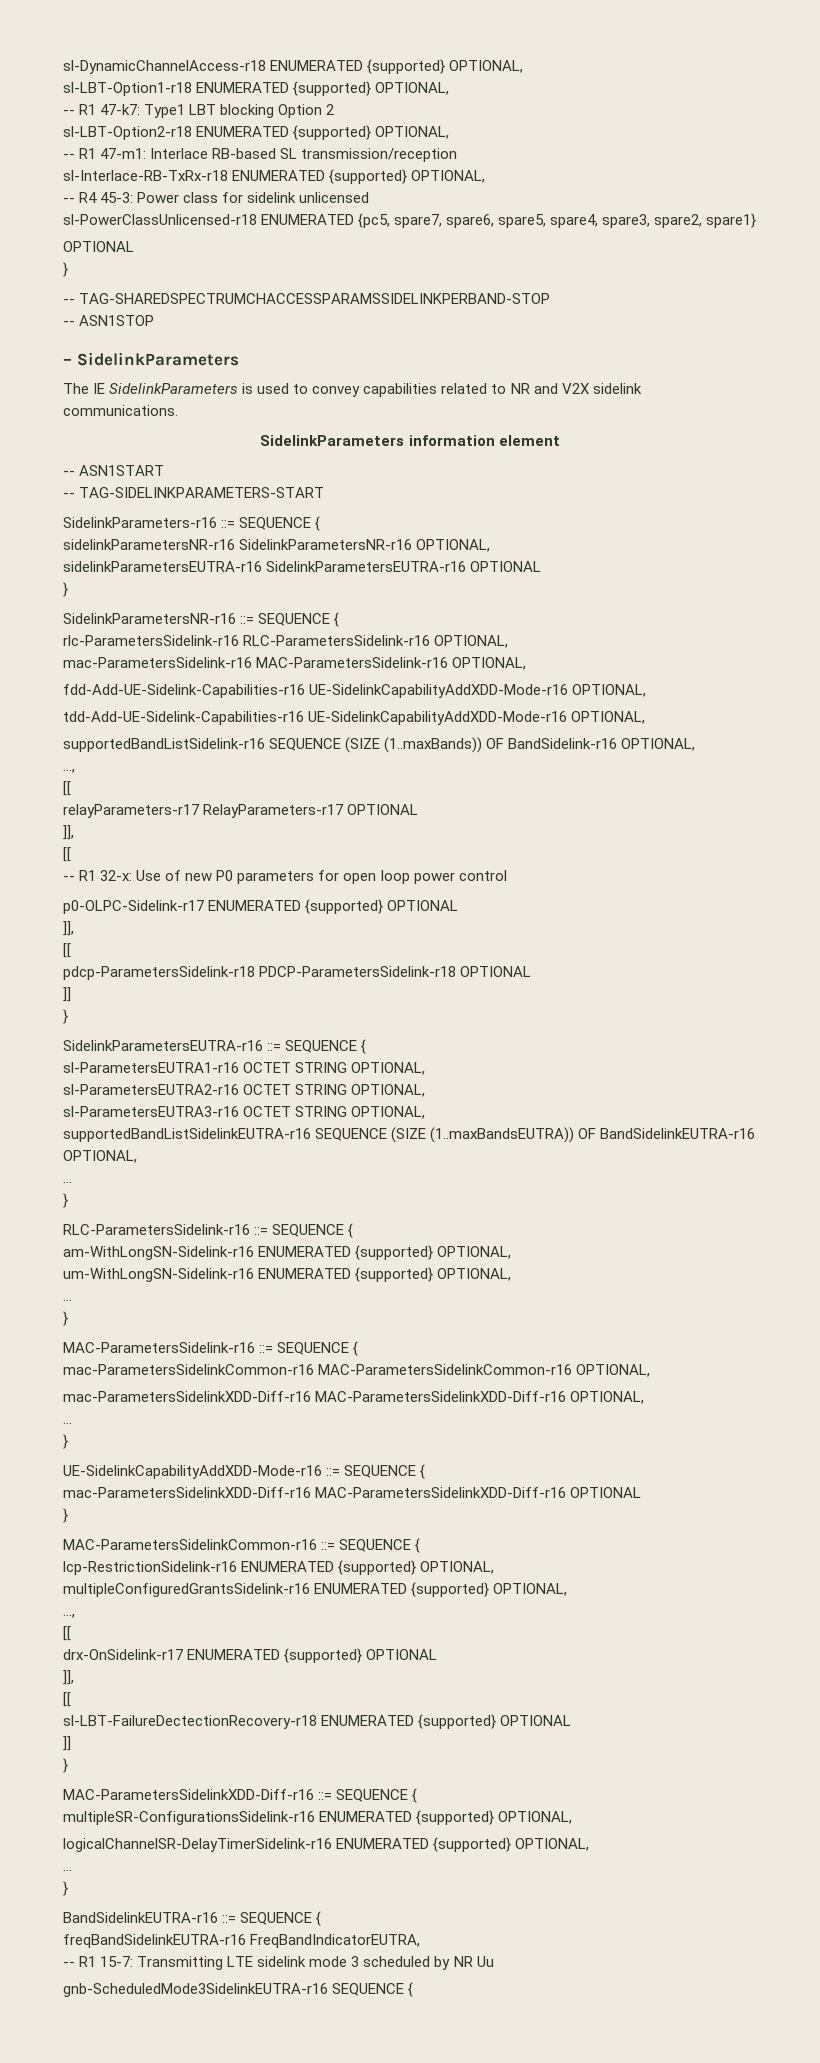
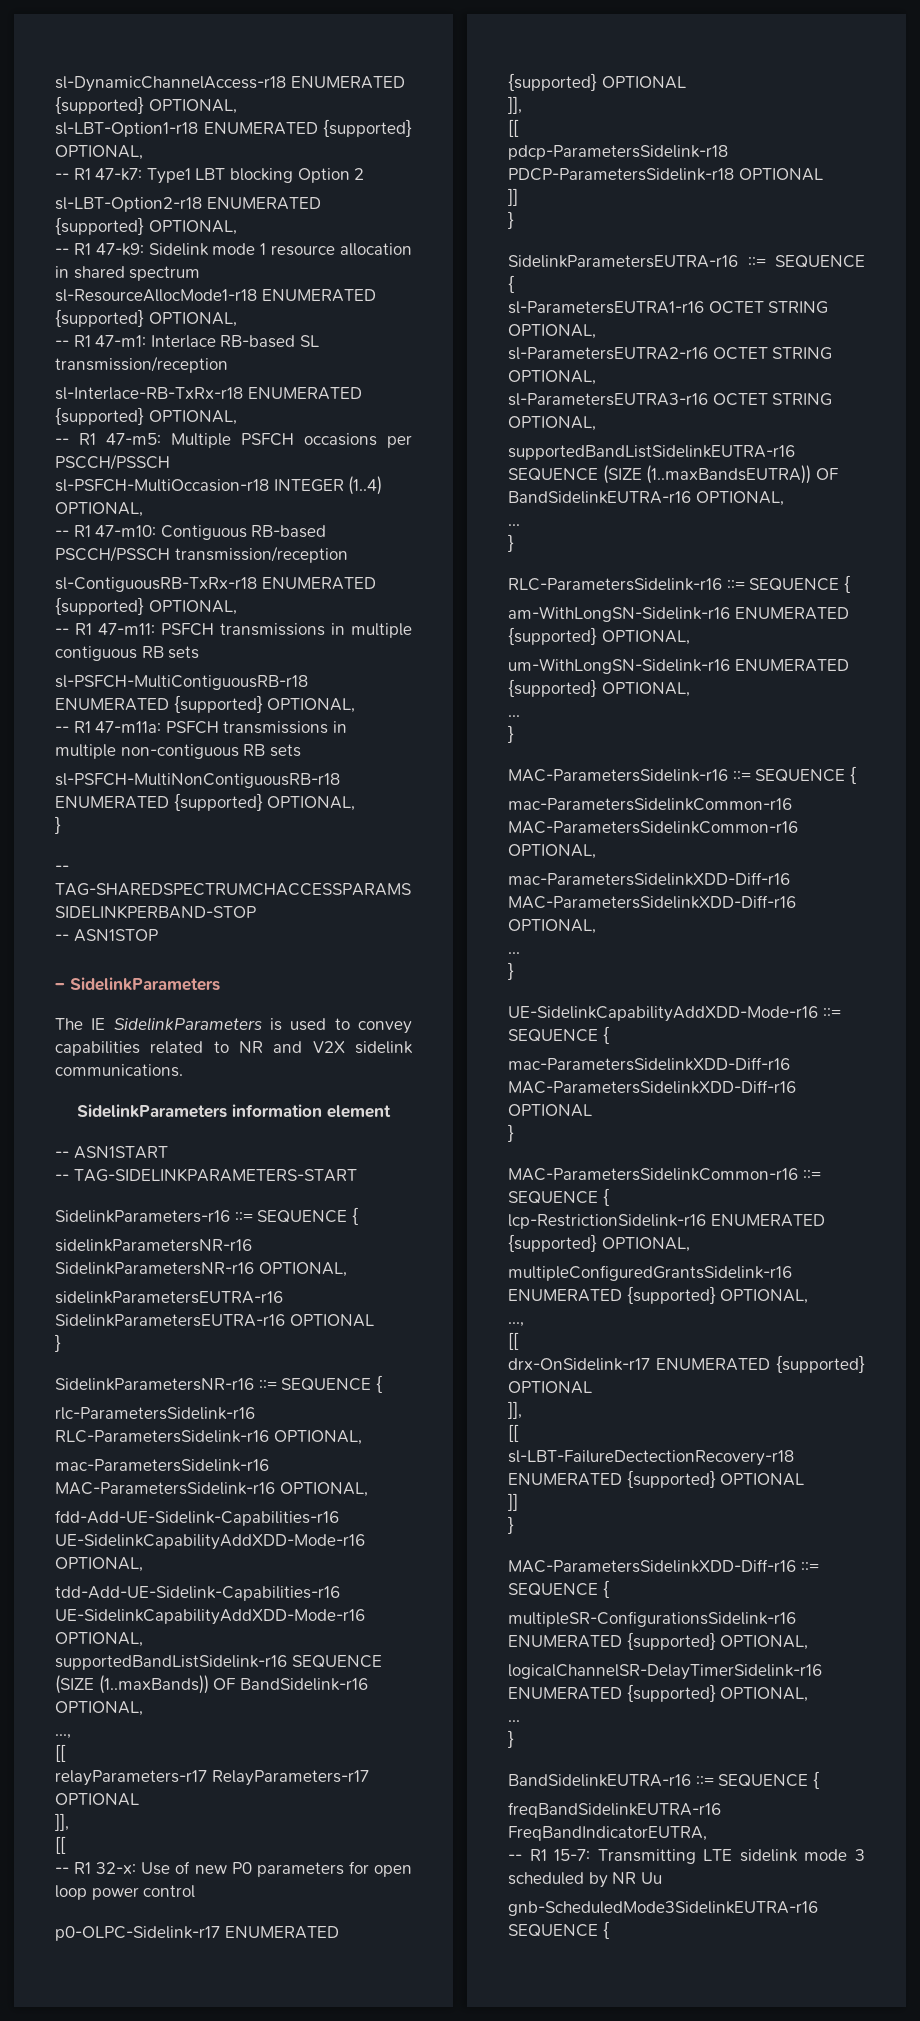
(450, 132) none -> [55,243,412,256] [55,266,201,281] [55,289,376,302] [55,309,237,327] // -- R1 47-k9: Sidelink mode 1 resource allocation in shared spectrum // sl-ResourceAllocMode1-r18 ENUMERATED {supported} OPTIONAL,
[79,192,370,203] [63,213,757,228] [63,241,134,252] R4 45-3: Power class for sidelink unlicensed // sl-PowerClassUnlicensed-r18 ENUMERATED {pc5, spare7, spare6, spare5, spare4, spare3, spare2, spare1} // OPTIONAL -> [79,433,412,448] [55,454,170,470] [55,476,383,495] [55,502,143,517] [55,525,327,540] [55,546,348,563] [55,577,376,592] [55,597,237,615] [55,623,412,638] [55,646,200,661] [55,675,308,690] [55,695,356,713] [55,721,347,734] [55,744,301,759] [55,773,340,788] [55,793,356,811] R1 47-m5: Multiple PSFCH occasions per PSCCH/PSSCH // sl-PSFCH-MultiOccasion-r18 INTEGER (1..4) OPTIONAL, // -- R1 47-m10: Contiguous RB-based PSCCH/PSSCH transmission/reception // sl-ContiguousRB-TxRx-r18 ENUMERATED {supported} OPTIONAL, // -- R1 47-m11: PSFCH transmissions in multiple contiguous RB sets // sl-PSFCH-MultiContiguousRB-r18 ENUMERATED {supported} OPTIONAL, // -- R1 47-m11a: PSFCH transmissions in multiple non-contiguous RB sets // sl-PSFCH-MultiNonContiguousRB-r18 ENUMERATED {supported} OPTIONAL,

